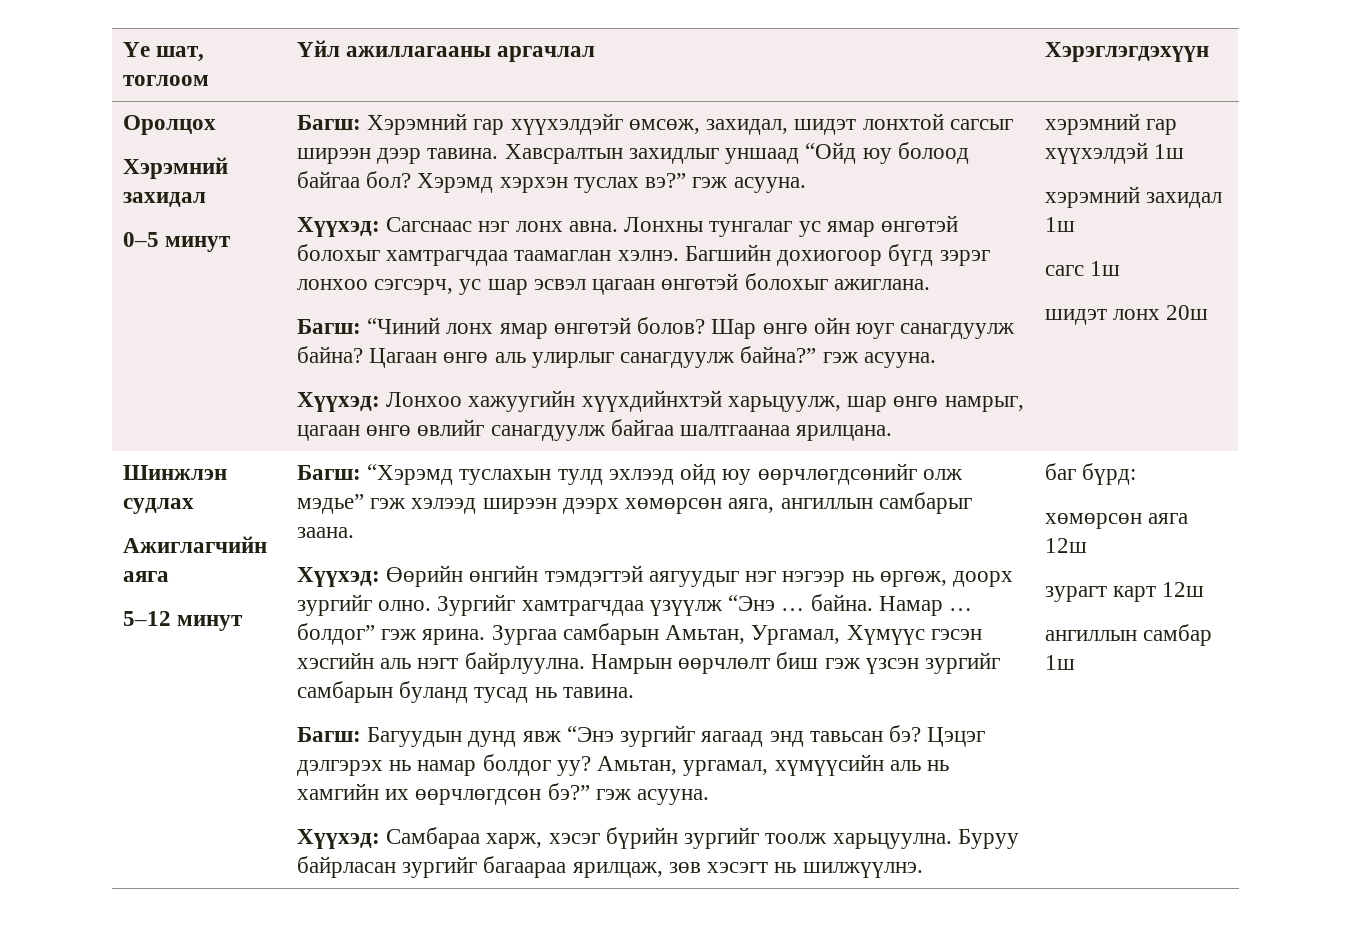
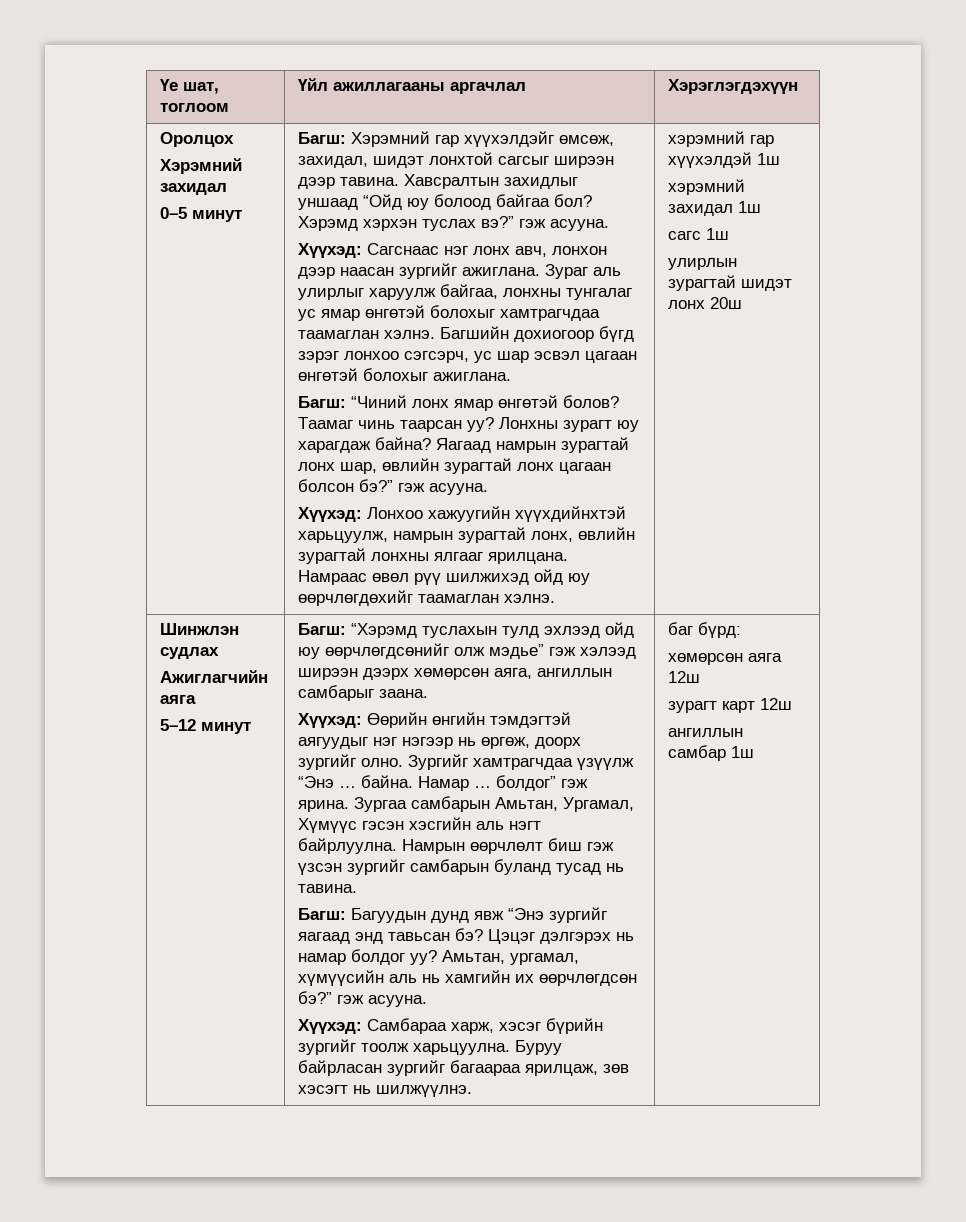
[568,217,704,232] авна. Лонхны -> [515,246,608,257] [298,263,622,279] [298,284,562,300] авч, лонхон дээр наасан зургийг ажиглана. Зураг аль улирлыг харуулж байгаа, лонхны
[711,317,1015,339] [297,346,817,368] Шар өнгө ойн юуг санагдуулж байна? Цагаан өнгө аль улирлыг санагдуулж байна?” -> [298,417,640,432] [298,437,630,453] [298,458,612,474] [298,479,394,492] Таамаг чинь таарсан уу? Лонхны зурагт юу харагдаж байна? Яагаад намрын зурагтай лонх шар, өвлийн зурагтай лонх цагаан болсон бэ?”
[847,396,1024,412] [297,419,893,441] шар өнгө намрыг, цагаан өнгө өвлийг санагдуулж байгаа шалтгаанаа ярилцана. -> [393,527,636,543] [298,548,569,564] [298,569,591,585] [298,590,556,606] намрын зурагтай лонх, өвлийн зурагтай лонхны ялгааг ярилцана. Намраас өвөл рүү шилжихэд ойд юу өөрчлөгдөхийг таамаглан хэлнэ.
(1121, 268) none -> [668,258,738,270] [668,275,737,291] улирлын зурагтай

